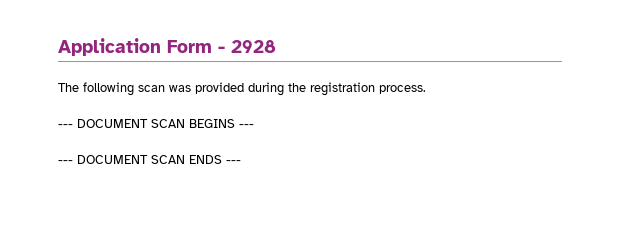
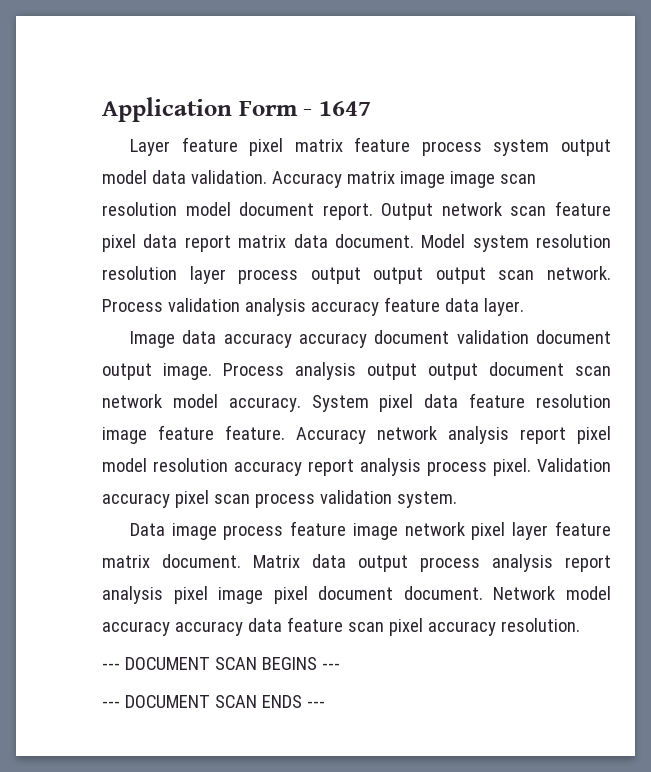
[231,40,276,53] [58,82,426,96] 2928 // The following scan was provided during the registration process. -> [318,101,371,116] [129,137,611,156] [102,170,536,188] [102,201,611,220] [102,234,611,252] [102,266,611,284] [102,297,524,316] [129,330,611,348] [102,362,611,380] [102,393,612,412] [102,425,611,444] [102,458,611,476] [102,490,457,508] [129,521,611,540] [102,554,611,572] [102,586,611,604] [102,617,580,636] 1647 // Layer feature pixel matrix feature process system output model data validation. Accuracy matrix image image scan resolution model document report. Output network scan feature pixel data report matrix data document. Model system resolution resolution layer process output output output scan network. Process validation analysis accuracy feature data layer. // Image data accuracy accuracy document validation document output image. Process analysis output output document scan network model accuracy. System pixel data feature resolution image feature feature. Accuracy network analysis report pixel model resolution accuracy report analysis process pixel. Validation accuracy pixel scan process validation system. // Data image process feature image network pixel layer feature matrix document. Matrix data output process analysis report analysis pixel image pixel document document. Network model accuracy accuracy data feature scan pixel accuracy resolution.

